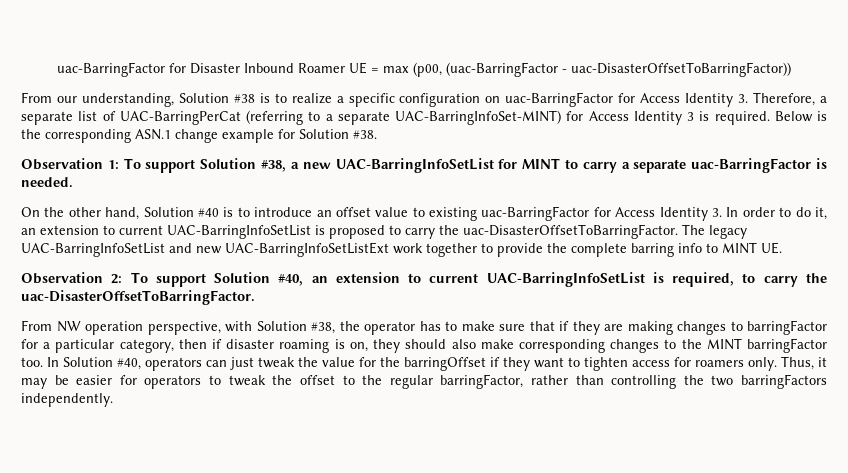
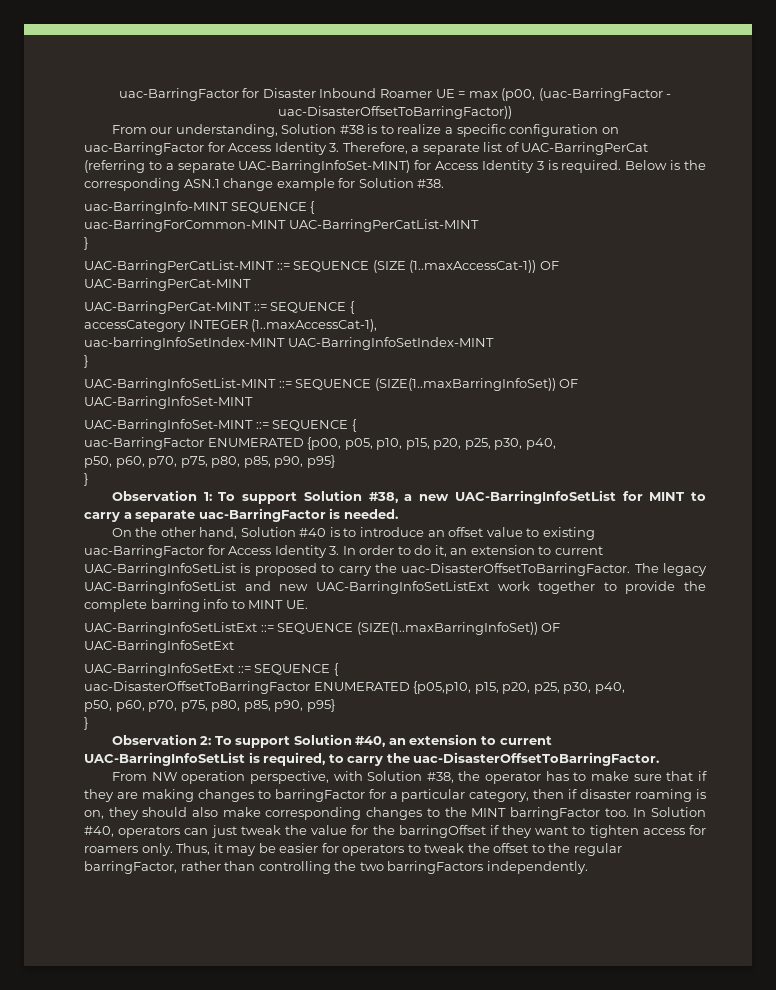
(377, 134) none -> [84,201,316,214] [84,219,479,232] [84,237,88,250] [84,260,559,273] [84,278,251,291] [84,301,355,314] [84,319,378,332] [84,337,494,350] [84,355,88,368] [84,378,579,391] [84,396,253,409] [84,419,357,432] [84,437,556,450] [84,455,335,468] [84,473,88,486] // uac-BarringInfo-MINT SEQUENCE { // uac-BarringForCommon-MINT UAC-BarringPerCatList-MINT // } // UAC-BarringPerCatList-MINT ::= SEQUENCE (SIZE (1..maxAccessCat-1)) OF UAC-BarringPerCat-MINT // UAC-BarringPerCat-MINT ::= SEQUENCE { // accessCategory INTEGER (1..maxAccessCat-1), // uac-barringInfoSetIndex-MINT UAC-BarringInfoSetIndex-MINT // } // UAC-BarringInfoSetList-MINT ::= SEQUENCE (SIZE(1..maxBarringInfoSet)) OF UAC-BarringInfoSet-MINT // UAC-BarringInfoSet-MINT ::= SEQUENCE { // uac-BarringFactor ENUMERATED {p00, p05, p10, p15, p20, p25, p30, p40, // p50, p60, p70, p75, p80, p85, p90, p95} // }
(782, 248) none -> [84,622,561,635] [84,640,234,653] [84,663,339,676] [84,681,625,694] [84,699,335,712] [84,717,88,730] // UAC-BarringInfoSetListExt ::= SEQUENCE (SIZE(1..maxBarringInfoSet)) OF UAC-BarringInfoSetExt // UAC-BarringInfoSetExt ::= SEQUENCE { // uac-DisasterOffsetToBarringFactor ENUMERATED {p05,p10, p15, p20, p25, p30, p40, // p50, p60, p70, p75, p80, p85, p90, p95} // }

